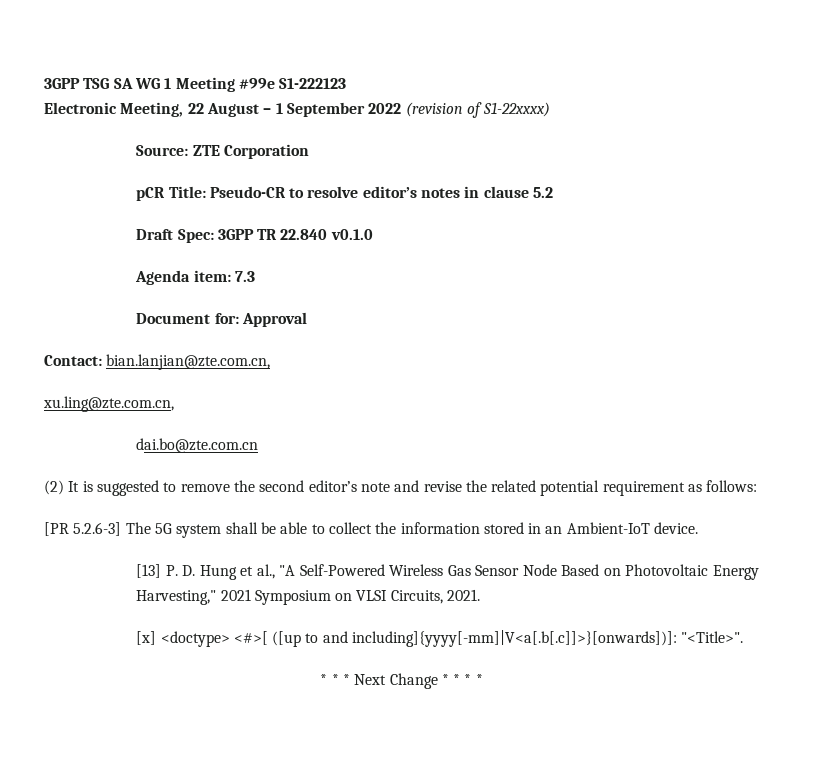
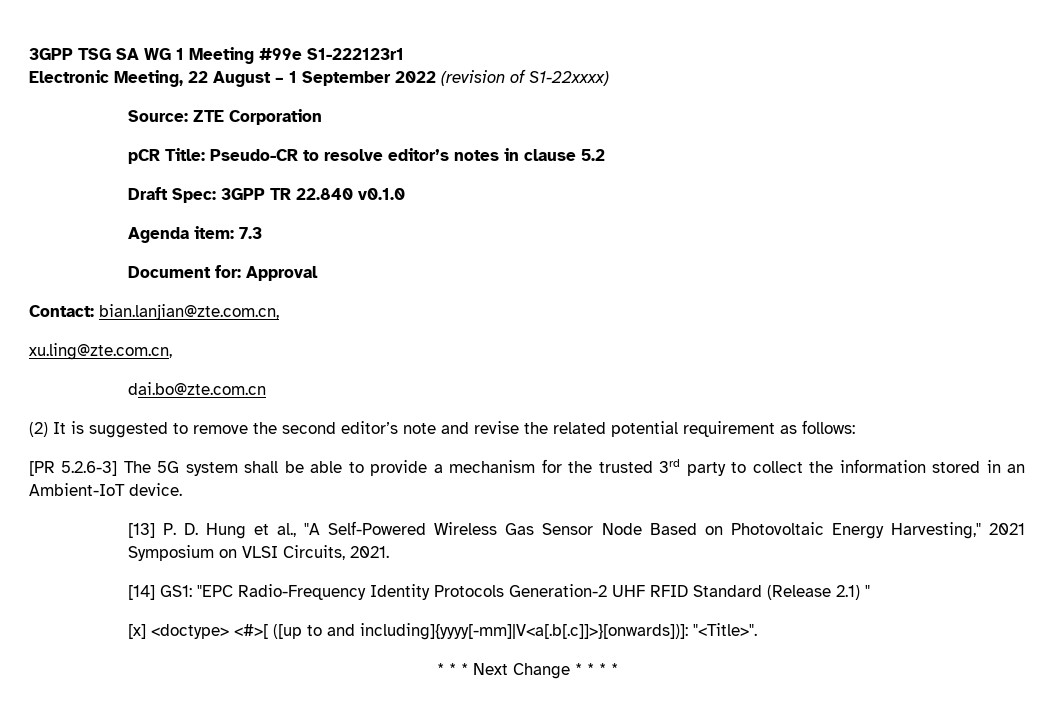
[279,78,347,89] S1-222123 -> [307,48,404,60] S1-222123r1
(325, 529) none -> [370,459,747,476] provide a mechanism for the trusted 3rd party to
(481, 595) none -> [127,584,870,600] // [14] GS1: "EPC Radio-Frequency Identity Protocols Generation-2 UHF RFID Standard (Release 2.1) "

